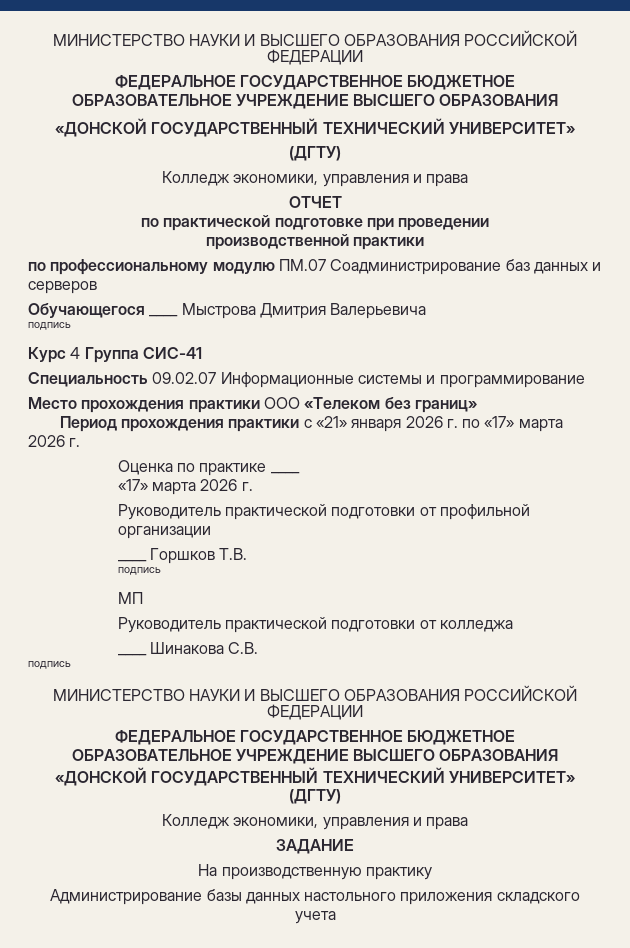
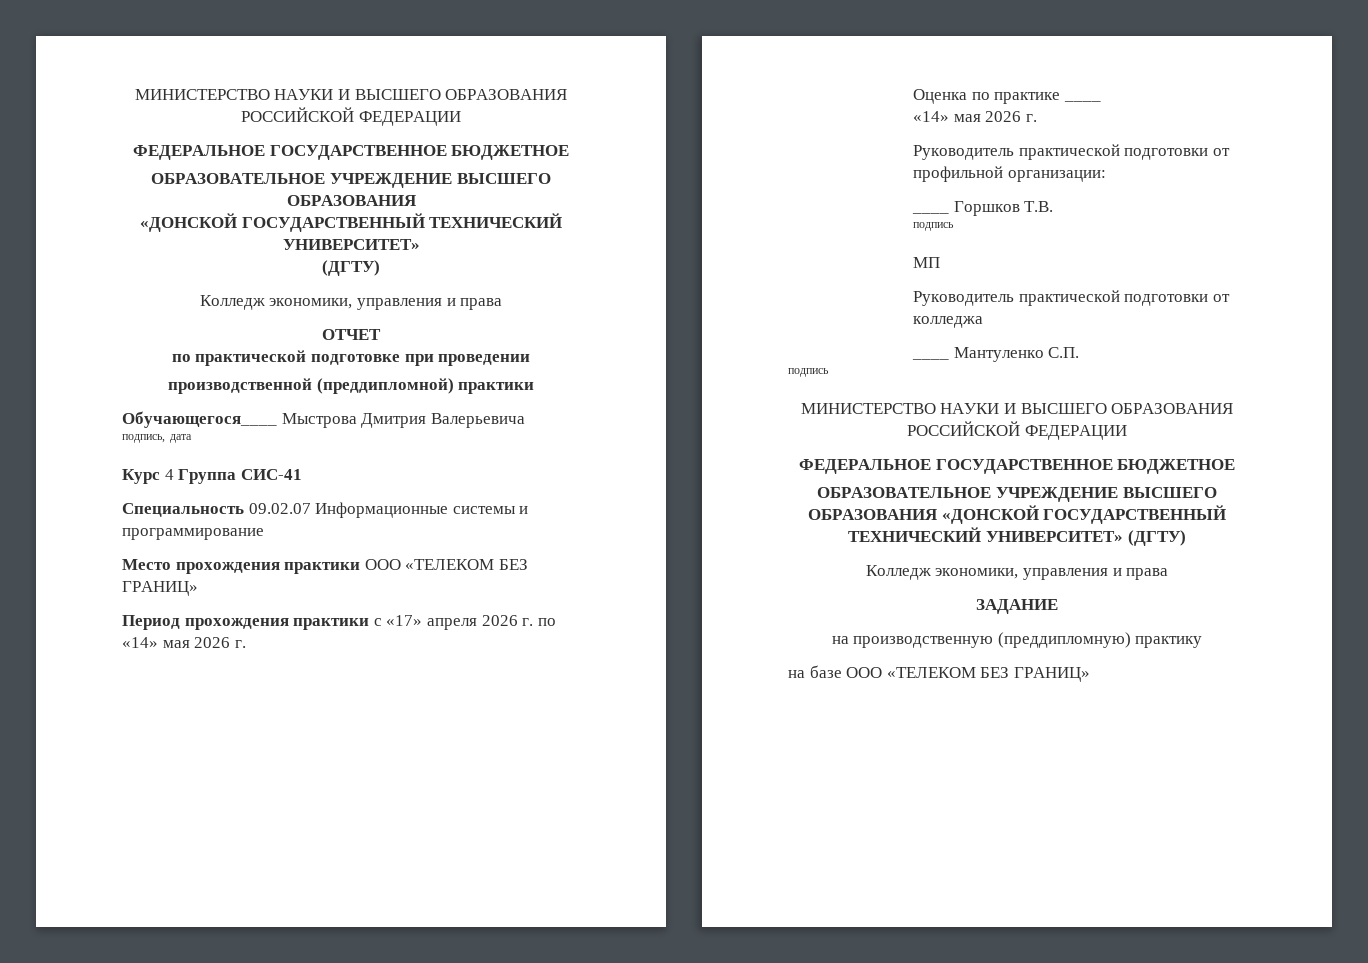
(349, 242) none -> [316,378,454,394] (преддипломной)
[28,259,602,275] [28,281,97,294] [28,303,179,318] по профессиональному модулю ПМ.07 Соадминистрирование баз данных и серверов // Обучающегося ____ -> [122,411,277,428] Обучающегося____
[28,322,71,330] подпись -> [122,434,192,443] подпись, дата
[304,397,477,413] «Телеком без границ» -> [405,559,528,570] [122,581,198,596] «ТЕЛЕКОМ БЕЗ ГРАНИЦ»
[315,416,402,432] «21» января -> [386,615,477,630] «17» апреля
[484,416,563,432] «17» марта -> [122,637,190,648] «14» мая
[117,479,197,495] «17» марта -> [913,111,981,122] «14» мая
[117,526,211,539] организации -> [1007,170,1106,182] организации:
[150,642,259,654] Шинакова С.В. -> [953,347,1080,362] Мантуленко С.П.
[198,864,432,880] [50,889,580,905] [294,911,336,924] На производственную практику // Администрирование базы данных настольного приложения складского учета -> [831,632,1203,648] [788,665,1090,682] на производственную (преддипломную) практику // на базе ООО «ТЕЛЕКОМ БЕЗ ГРАНИЦ»

